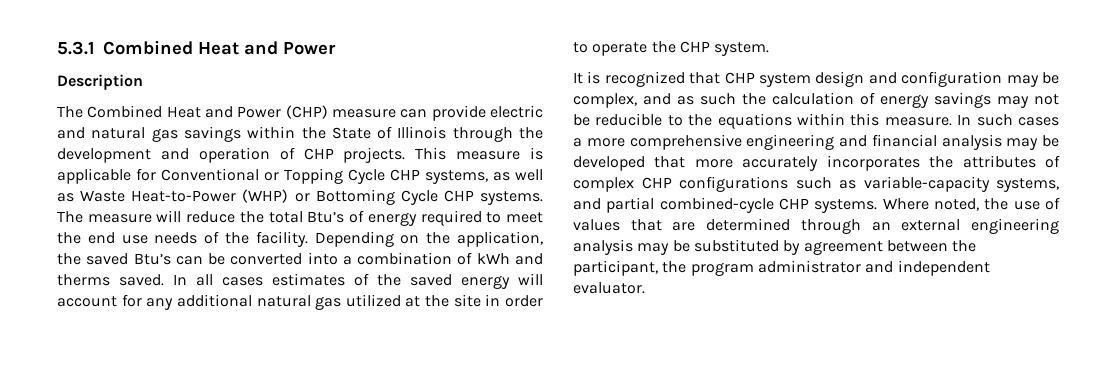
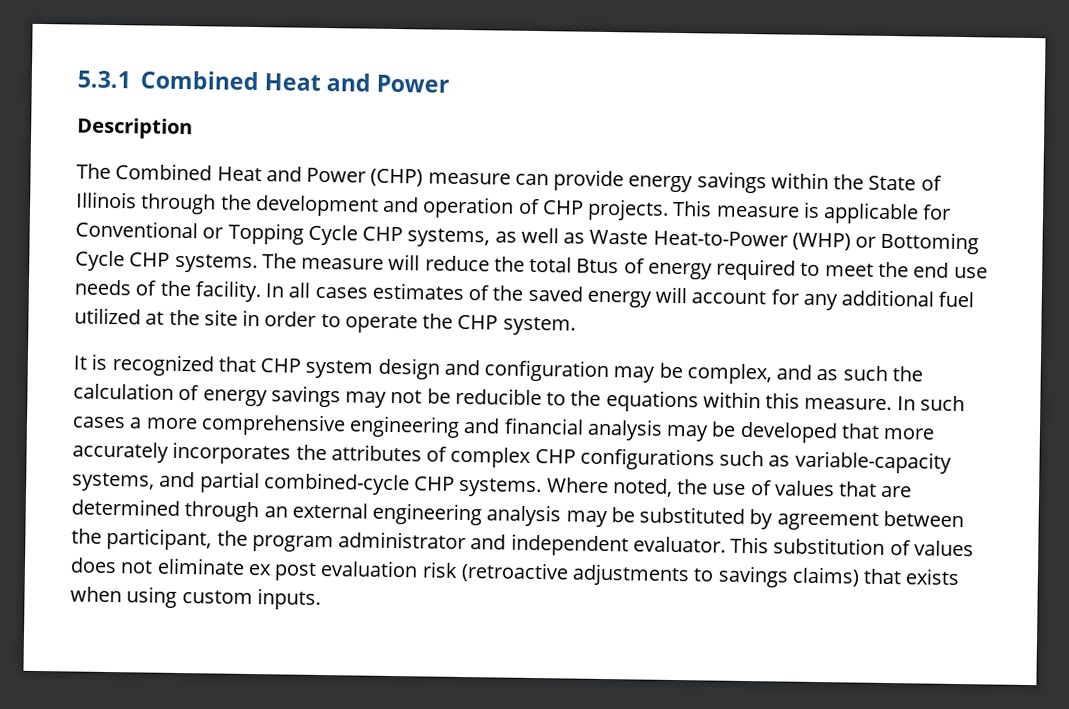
[490,105,543,118] [57,127,178,142] electric and natural gas -> [628,175,694,193] energy
[307,211,345,223] Btu’s -> [576,258,620,274] Btus
[314,231,543,247] [57,252,543,265] [57,274,164,286] Depending on the application, the saved Btu’s can be converted into a combination of kWh and therms saved. -> (262, 291) none
[256,295,342,310] natural gas -> [938,291,975,308] fuel
(645, 288) none -> [730,536,974,557] [70,557,961,588] [70,586,321,610] This substitution of values does not eliminate ex post evaluation risk (retroactive adjustments to savings claims) that exists when using custom inputs.

